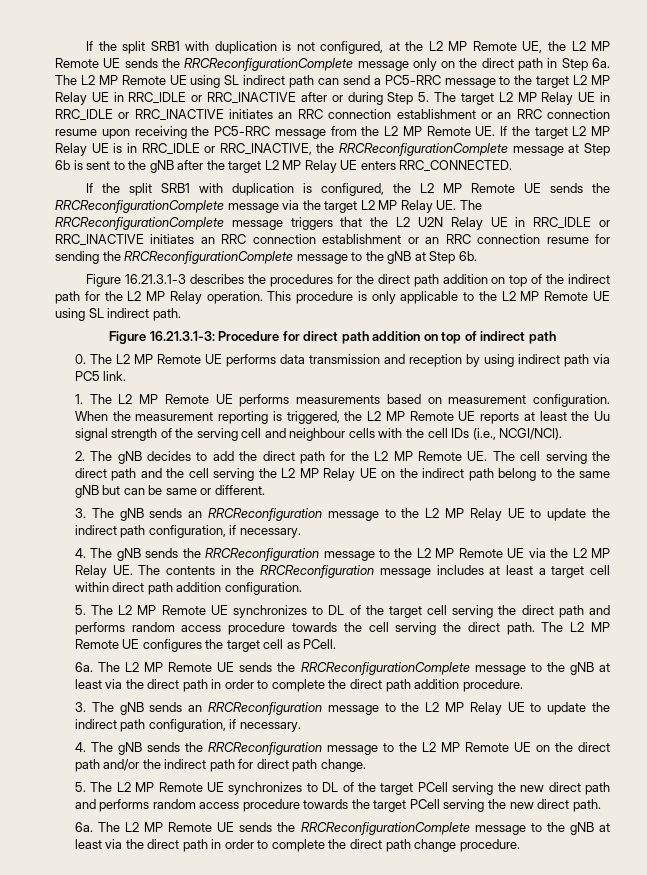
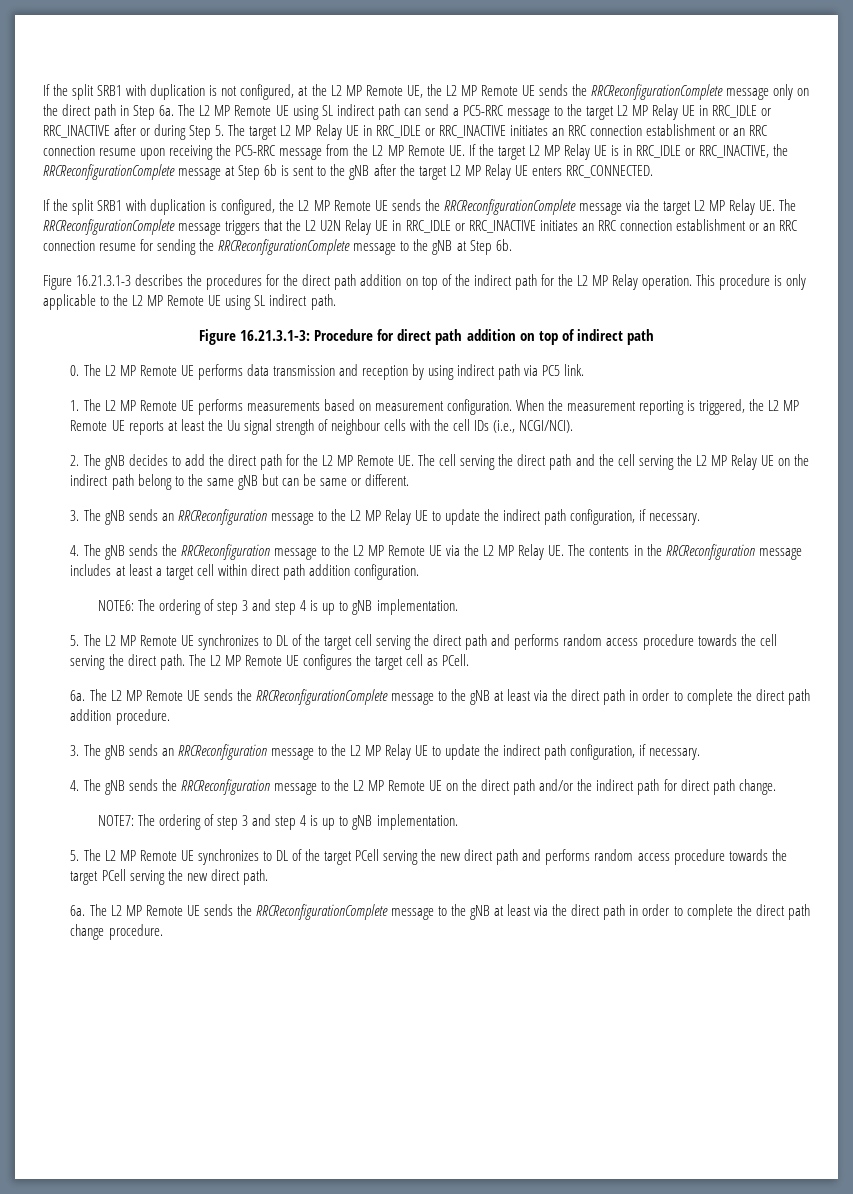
[175,428,286,441] the serving cell and -> (328, 425) none
(302, 588) none -> [97,599,458,615] // NOTE6: The ordering of step 3 and step 4 is up to gNB implementation.
(366, 765) none -> [97,814,458,830] // NOTE7: The ordering of step 3 and step 4 is up to gNB implementation.

